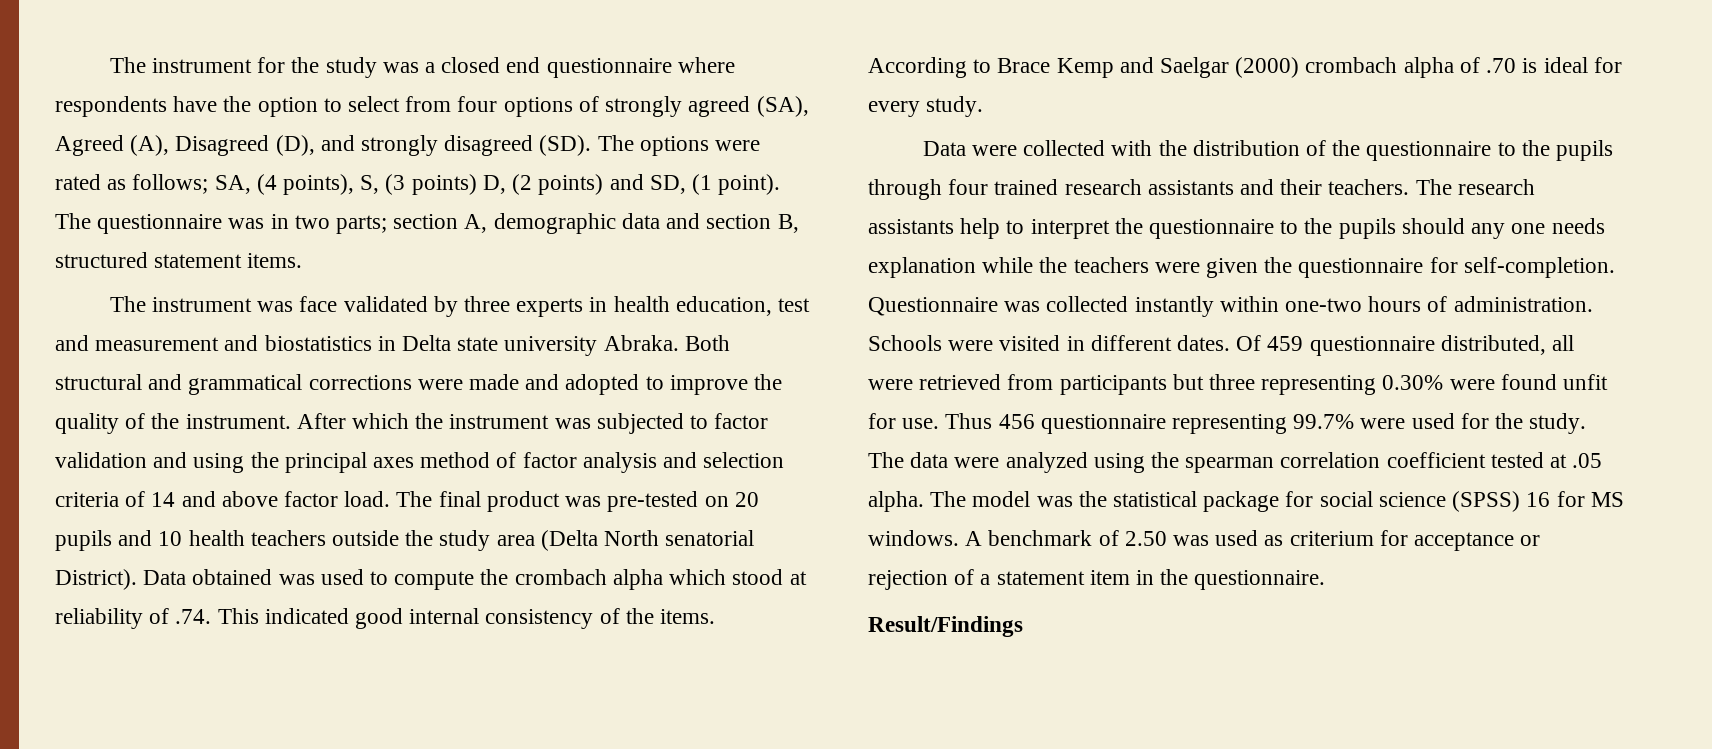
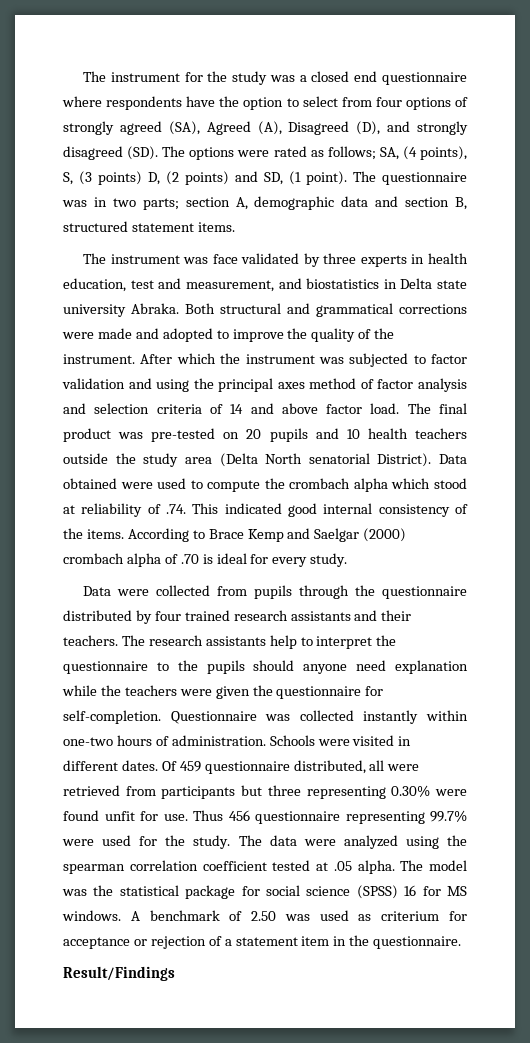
[95,337,220,351] measurement -> [185,280,274,292] measurement,
[278,574,315,585] was -> [120,482,153,489] were
[1111,140,1614,161] [868,179,942,200] with the distribution of the questionnaire to the pupils through -> [216,585,467,599] [63,610,152,624] from pupils through the questionnaire distributed by
[1471,218,1605,239] any one needs -> [303,660,387,674] anyone need

